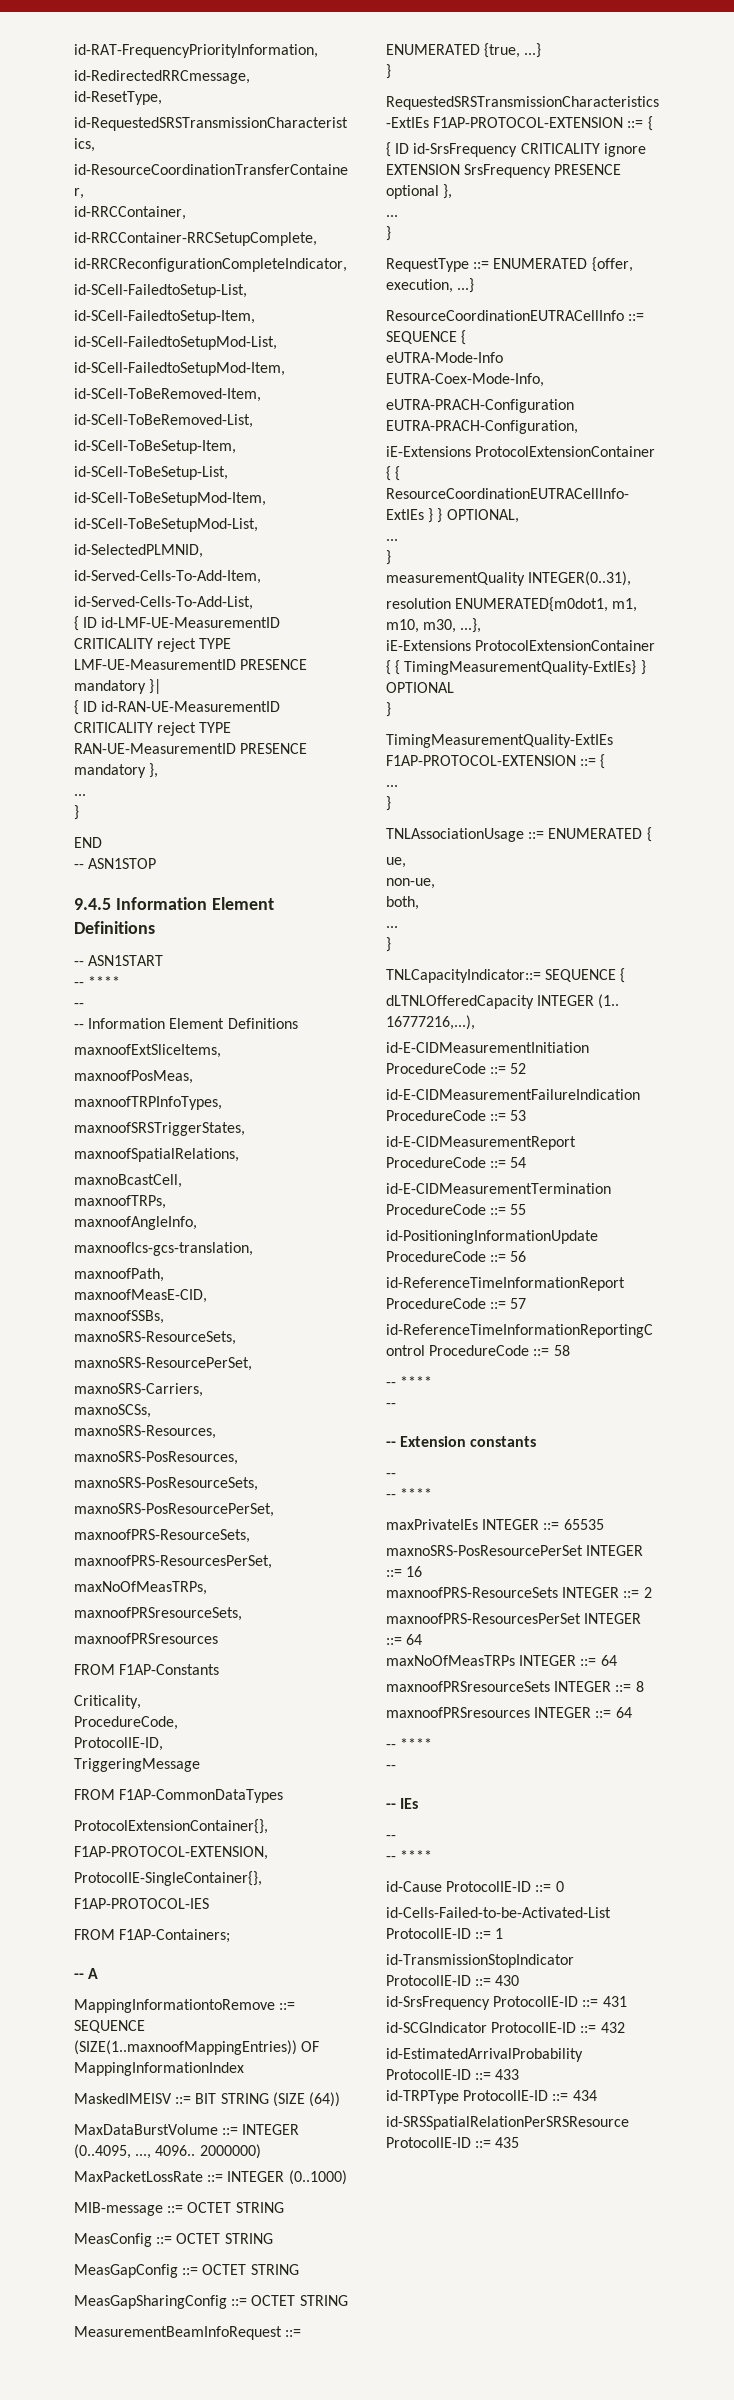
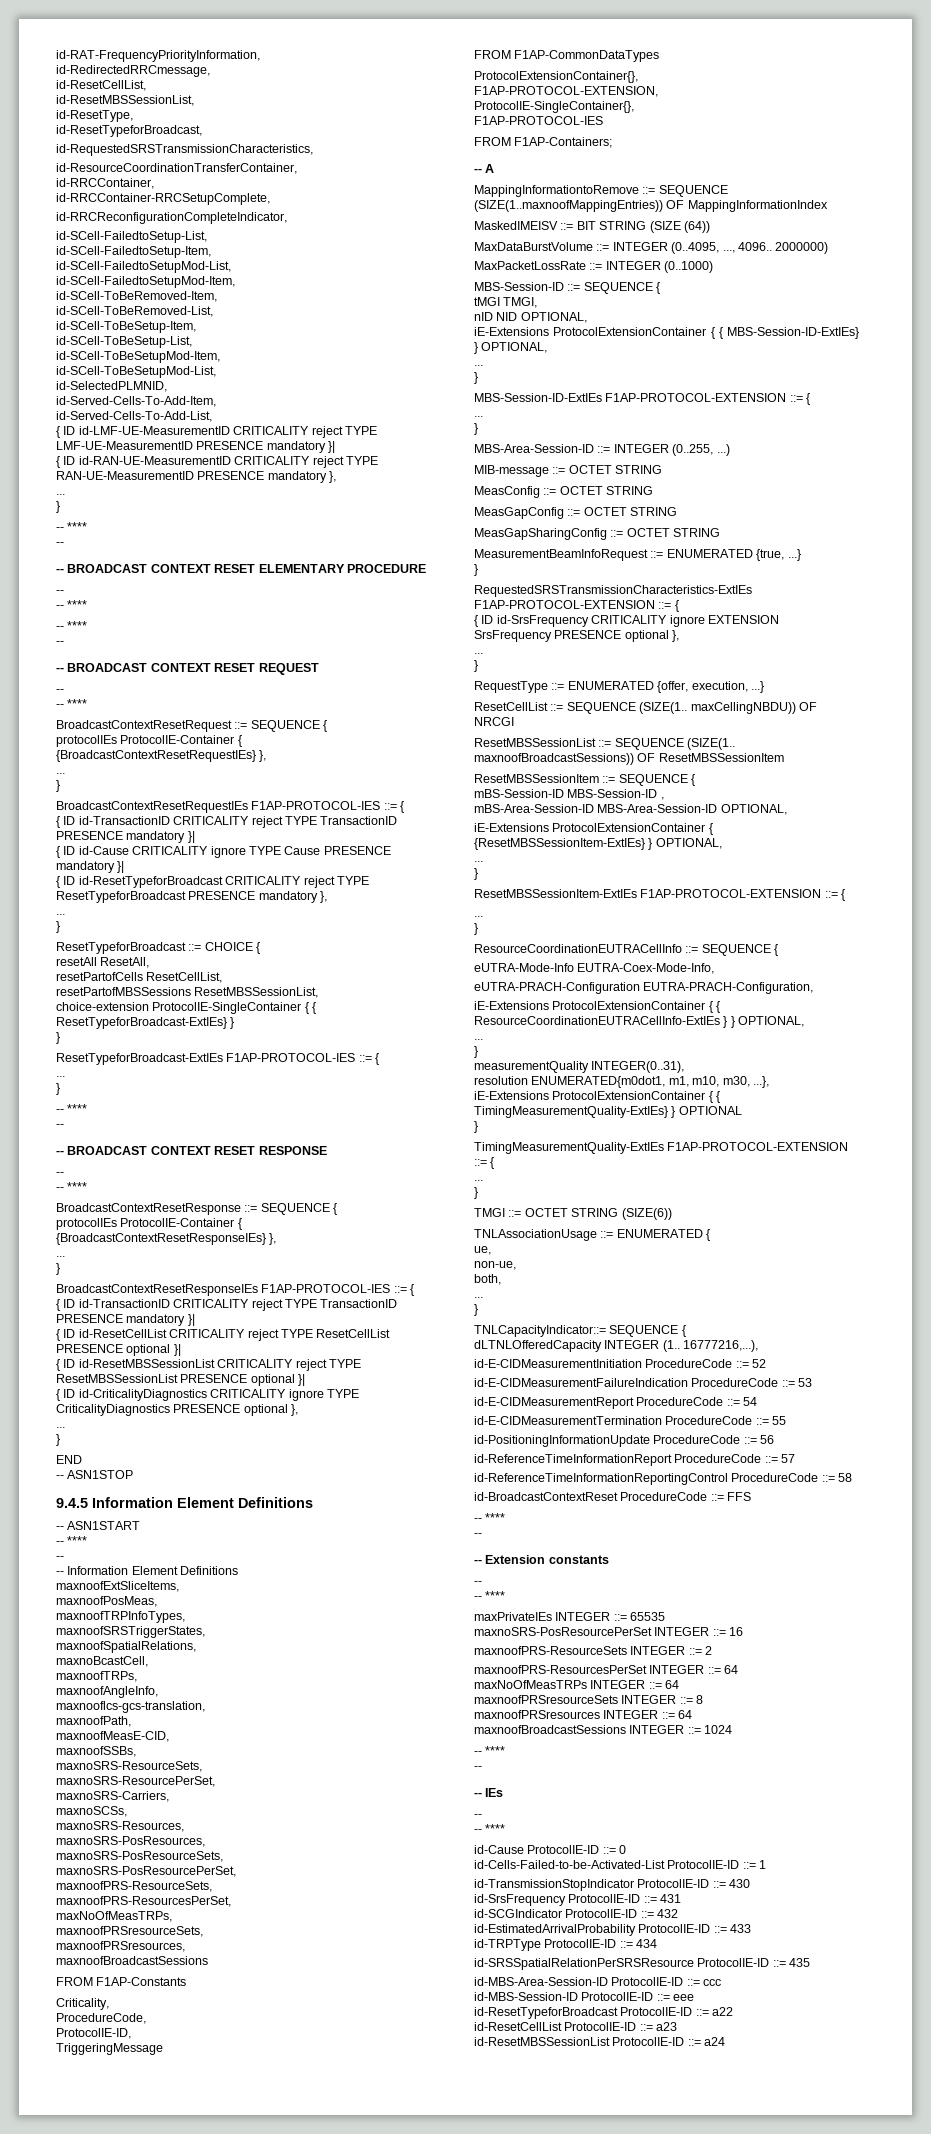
(250, 77) none -> [56,80,146,91] [56,95,194,106] // id-ResetCellList, // id-ResetMBSSessionList,
(162, 98) none -> [56,125,202,137] // id-ResetTypeforBroadcast,
(79, 812) none -> [56,522,88,531] [56,542,64,546] [56,564,426,573] [56,590,64,594] [56,600,88,609] [56,621,88,630] [56,641,64,645] [56,663,319,675] [56,689,64,693] [56,699,88,708] [56,720,328,732] [56,735,242,747] [56,750,267,762] [56,773,65,774] [56,780,60,792] [56,801,405,813] [56,816,398,828] [56,831,195,843] [56,846,391,858] [56,861,125,873] [56,876,369,888] [56,891,328,903] [56,914,65,915] [56,921,60,933] [56,942,261,954] [56,957,150,968] [56,972,223,983] [56,987,319,998] [56,1002,317,1014] [56,1017,235,1029] [56,1032,60,1044] [56,1053,380,1065] [56,1076,65,1077] [56,1083,60,1095] [56,1104,88,1113] [56,1124,64,1128] [56,1146,327,1155] [56,1172,64,1176] [56,1182,88,1191] [56,1203,338,1215] [56,1218,242,1230] [56,1233,277,1245] [56,1256,65,1257] [56,1263,60,1275] [56,1284,415,1296] [56,1299,398,1311] [56,1314,195,1326] [56,1329,391,1341] [56,1344,181,1356] [56,1359,361,1371] [56,1374,306,1386] [56,1389,359,1401] [56,1404,299,1416] [56,1427,65,1428] [56,1434,60,1446] // -- **** // -- // -- BROADCAST CONTEXT RESET ELEMENTARY PROCEDURE // -- // -- **** // -- **** // -- // -- BROADCAST CONTEXT RESET REQUEST // -- // -- **** // BroadcastContextResetRequest ::= SEQUENCE { // protocolIEs ProtocolIE-Container { {BroadcastContextResetRequestIEs} }, // ... // } // BroadcastContextResetRequestIEs F1AP-PROTOCOL-IES ::= { // { ID id-TransactionID CRITICALITY reject TYPE TransactionID PRESENCE mandatory }| // { ID id-Cause CRITICALITY ignore TYPE Cause PRESENCE mandatory }| // { ID id-ResetTypeforBroadcast CRITICALITY reject TYPE ResetTypeforBroadcast PRESENCE mandatory }, // ... // } // ResetTypeforBroadcast ::= CHOICE { // resetAll ResetAll, // resetPartofCells ResetCellList, // resetPartofMBSSessions ResetMBSSessionList, // choice-extension ProtocolIE-SingleContainer { { ResetTypeforBroadcast-ExtIEs} } // } // ResetTypeforBroadcast-ExtIEs F1AP-PROTOCOL-IES ::= { // ... // } // -- **** // -- // -- BROADCAST CONTEXT RESET RESPONSE // -- // -- **** // BroadcastContextResetResponse ::= SEQUENCE { // protocolIEs ProtocolIE-Container { {BroadcastContextResetResponseIEs} }, // ... // } // BroadcastContextResetResponseIEs F1AP-PROTOCOL-IES ::= { // { ID id-TransactionID CRITICALITY reject TYPE TransactionID PRESENCE mandatory }| // { ID id-ResetCellList CRITICALITY reject TYPE ResetCellList PRESENCE optional }| // { ID id-ResetMBSSessionList CRITICALITY reject TYPE ResetMBSSessionList PRESENCE optional }| // { ID id-CriticalityDiagnostics CRITICALITY ignore TYPE CriticalityDiagnostics PRESENCE optional }, // ... // }
[74,1633,218,1644] maxnoofPRSresources -> [56,1941,185,1952] [56,1956,208,1965] maxnoofPRSresources, // maxnoofBroadcastSessions
(347, 2177) none -> [474,282,661,294] [474,297,538,308] [474,312,587,323] [474,327,859,339] [474,342,548,354] [474,365,483,366] [474,372,478,384] [474,393,811,405] [474,416,483,417] [474,423,478,435] [474,444,730,456] // MBS-Session-ID ::= SEQUENCE { // tMGI TMGI, // nID NID OPTIONAL, // iE-Extensions ProtocolExtensionContainer { { MBS-Session-ID-ExtIEs} } OPTIONAL, // ... // } // MBS-Session-ID-ExtIEs F1AP-PROTOCOL-EXTENSION ::= { // ... // } // MBS-Area-Session-ID ::= INTEGER (0..255, ...)
(475, 285) none -> [474,702,817,714] [474,717,514,726] [474,738,736,750] [474,753,784,765] [474,774,696,786] [474,789,664,800] [474,804,787,815] [474,823,713,835] [474,838,722,850] [474,861,483,862] [474,868,478,880] [474,889,846,901] [474,916,483,917] [474,923,478,935] // ResetCellList ::= SEQUENCE (SIZE(1.. maxCellingNBDU)) OF NRCGI // ResetMBSSessionList ::= SEQUENCE (SIZE(1.. maxnoofBroadcastSessions)) OF ResetMBSSessionItem // ResetMBSSessionItem ::= SEQUENCE { // mBS-Session-ID MBS-Session-ID , // mBS-Area-Session-ID MBS-Area-Session-ID OPTIONAL, // iE-Extensions ProtocolExtensionContainer { {ResetMBSSessionItem-ExtIEs} } OPTIONAL, // ... // } // ResetMBSSessionItem-ExtIEs F1AP-PROTOCOL-EXTENSION ::= { // ... // }
(391, 803) none -> [474,1208,672,1220] // TMGI ::= OCTET STRING (SIZE(6))
(570, 1350) none -> [474,1492,752,1501] // id-BroadcastContextReset ProcedureCode ::= FFS
(632, 1712) none -> [474,1725,733,1734] // maxnoofBroadcastSessions INTEGER ::= 1024
(520, 2142) none -> [474,1977,722,1986] [474,1992,695,2001] [474,2007,734,2019] [474,2022,678,2031] [474,2037,726,2046] // id-MBS-Area-Session-ID ProtocolIE-ID ::= ccc // id-MBS-Session-ID ProtocolIE-ID ::= eee // id-ResetTypeforBroadcast ProtocolIE-ID ::= a22 // id-ResetCellList ProtocolIE-ID ::= a23 // id-ResetMBSSessionList ProtocolIE-ID ::= a24

